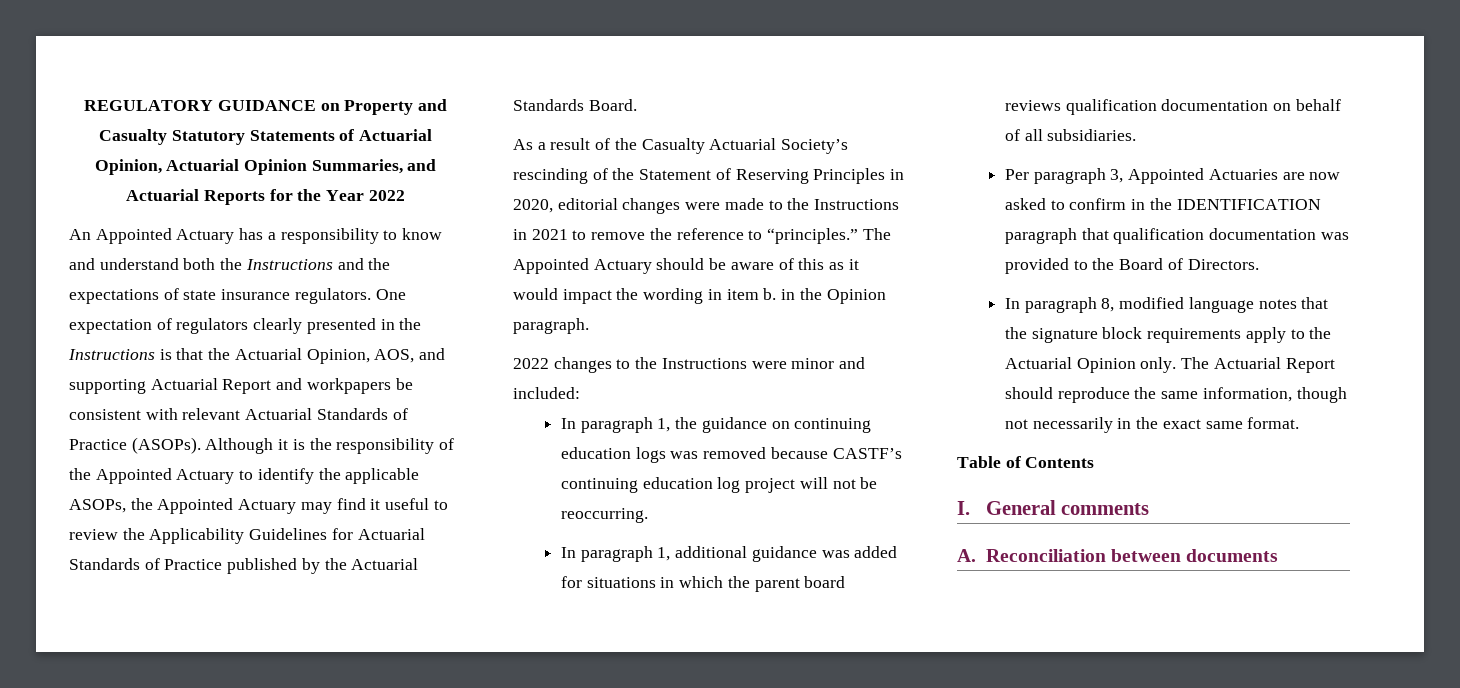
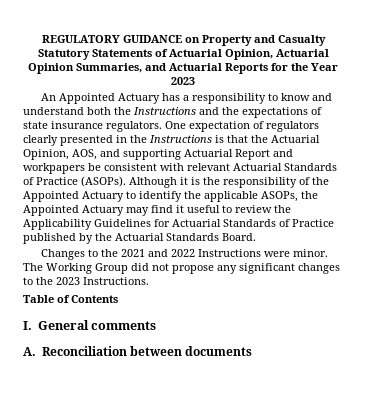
[368,190,405,201] 2022 -> [171,77,195,85] 2023
[513,138,849,154] [513,168,905,184] [513,198,900,214] [513,228,891,244] [513,258,859,274] [513,288,886,304] [513,318,589,334] [513,357,866,373] [513,387,580,399] [561,417,872,433] [561,447,902,463] [561,477,878,493] [561,508,649,523] [561,546,898,562] [561,576,846,592] [1005,99,1341,115] [1005,129,1137,141] [1005,168,1341,184] [1005,198,1321,210] [1005,228,1349,244] [1005,258,1259,274] [1005,297,1329,313] [1005,327,1332,343] [1005,357,1335,373] [1005,387,1347,403] [1005,417,1300,433] As a result of the Casualty Actuarial Society’s rescinding of the Statement of Reserving Principles in 2020, editorial changes were made to the Instructions in 2021 to remove the reference to “principles.” The Appointed Actuary should be aware of this as it would impact the wording in item b. in the Opinion paragraph. // 2022 changes to the Instructions were minor and included: // In paragraph 1, the guidance on continuing education logs was removed because CASTF’s continuing education log project will not be reoccurring. // In paragraph 1, additional guidance was added for situations in which the parent board reviews qualification documentation on behalf of all subsidiaries. // Per paragraph 3, Appointed Actuaries are now asked to confirm in the IDENTIFICATION paragraph that qualification documentation was provided to the Board of Directors. // In paragraph 8, modified language notes that the signature block requirements apply to the Actuarial Opinion only. The Actuarial Report should reproduce the same information, though not necessarily in the exact same format. -> [40,249,328,260] [23,263,340,274] [23,277,149,285] Changes to the 2021 and 2022 Instructions were minor. The Working Group did not propose any significant changes to the 2023 Instructions.

